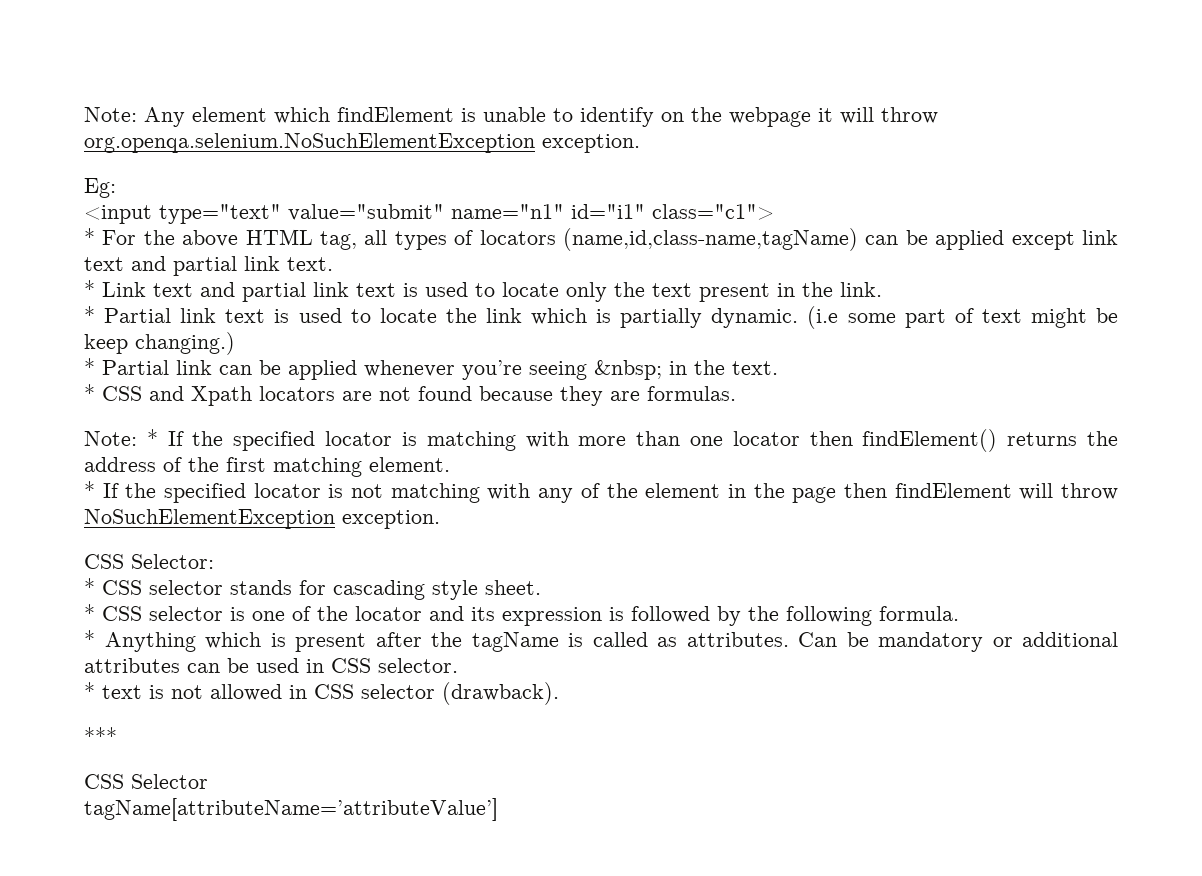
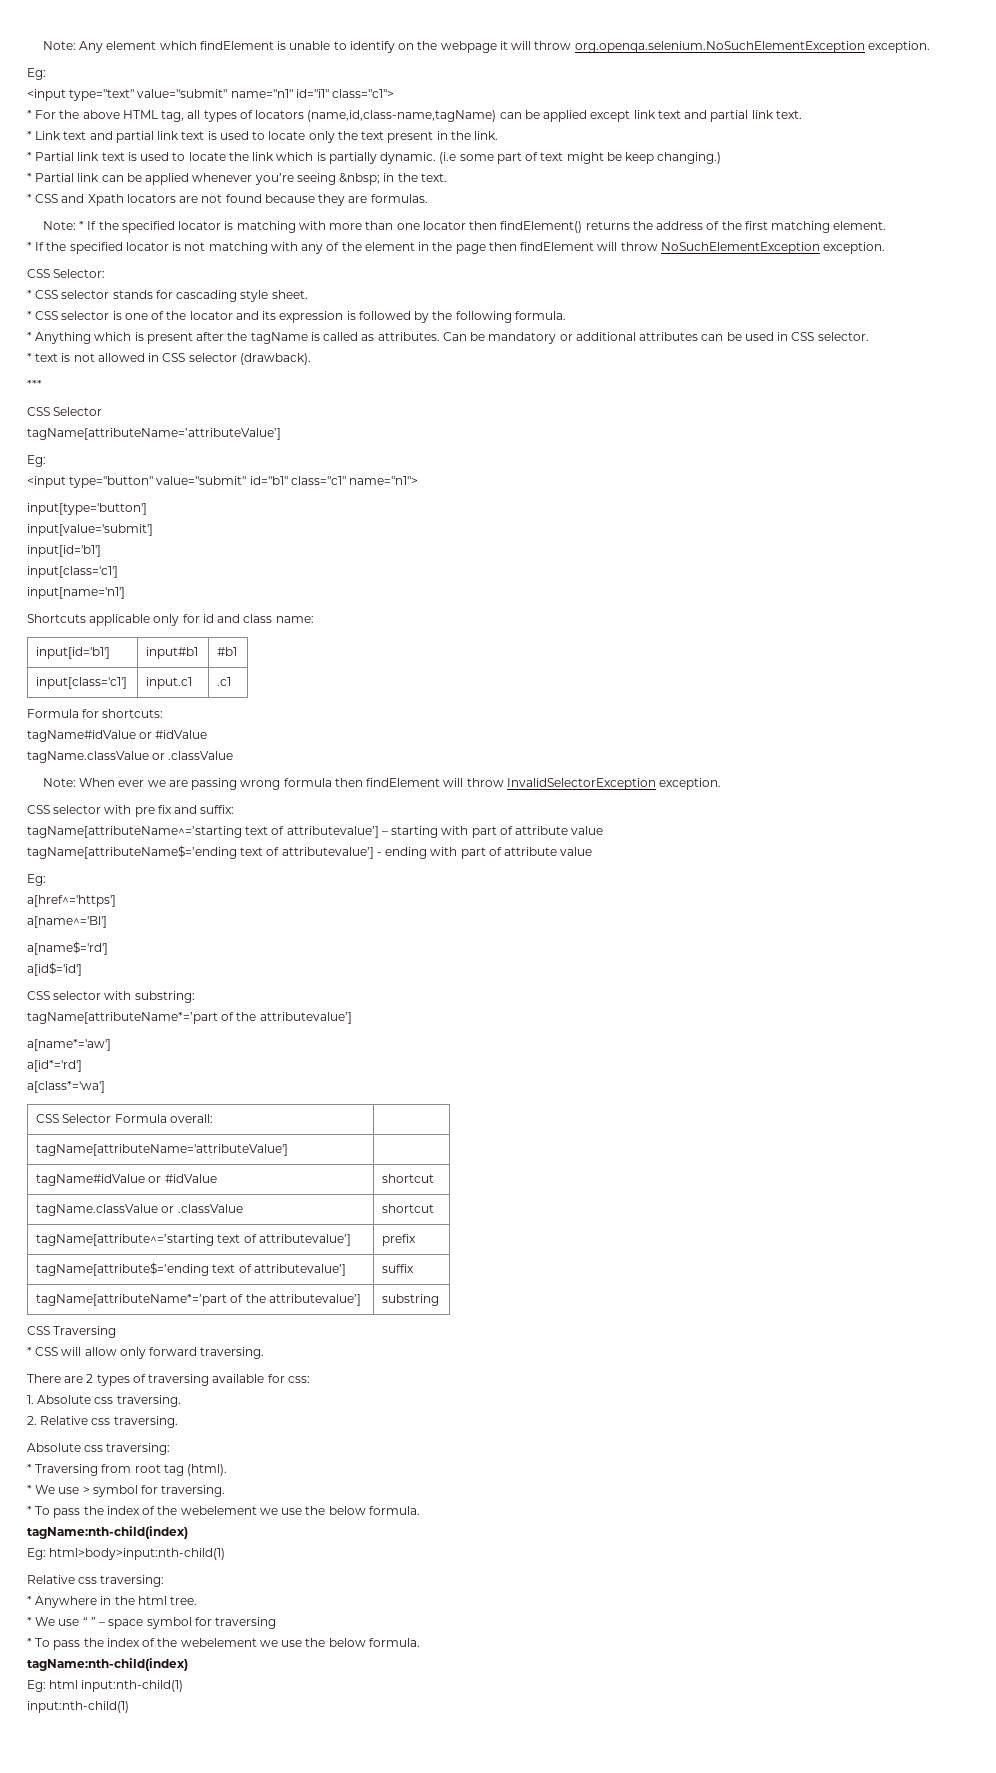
(498, 809) none -> [27,455,46,467] [27,476,419,488] [27,503,147,515] [27,524,153,536] [27,545,101,557] [27,566,118,578] [27,587,125,599] [27,614,314,626] [36,647,111,659] [146,647,199,659] [217,647,238,656] [36,677,128,689] [146,677,193,689] [217,677,232,686] [27,709,164,718] [27,730,208,742] [27,751,234,763] [42,778,722,790] [27,805,235,817] [27,826,604,838] [27,845,593,859] [27,874,46,886] [27,895,116,907] [27,916,107,928] [27,941,108,955] [27,962,82,976] [27,991,195,1003] [27,1012,352,1024] [27,1039,111,1051] [27,1060,82,1072] [27,1081,105,1093] [36,1114,213,1123] [36,1144,289,1156] [36,1174,217,1186] [382,1174,435,1183] [36,1204,243,1216] [382,1204,435,1213] [36,1234,351,1246] [382,1234,417,1246] [36,1262,346,1276] [382,1264,415,1273] [36,1294,361,1306] [382,1294,440,1306] [27,1326,117,1338] [27,1347,265,1359] [27,1374,310,1386] [27,1395,181,1407] [27,1416,178,1428] [27,1443,171,1455] [27,1464,228,1476] [27,1485,226,1497] [27,1506,420,1518] [27,1526,188,1539] [27,1548,226,1560] [27,1575,165,1587] [27,1596,198,1608] [27,1617,277,1629] [27,1638,420,1650] [27,1658,188,1671] [27,1680,184,1692] [27,1701,129,1713] // Eg: // <input type="button" value="submit" id="b1" class="c1" name="n1"> // input[type='button'] // input[value='submit'] // input[id='b1'] // input[class='c1'] // input[name='n1'] // Shortcuts applicable only for id and class name: // input[id='b1'] | input#b1 | #b1 // input[class='c1'] | input.c1 | .c1 // Formula for shortcuts: // tagName#idValue or #idValue // tagName.classValue or .classValue // Note: When ever we are passing wrong formula then findElement will throw InvalidSelectorException exception. // CSS selector with pre fix and suffix: // tagName[attributeName^=’starting text of attributevalue’] – starting with part of attribute value // tagName[attributeName$=’ending text of attributevalue’] - ending with part of attribute value // Eg: // a[href^='https'] // a[name^='Bl'] // a[name$='rd'] // a[id$='id'] // CSS selector with substring: // tagName[attributeName*=’part of the attributevalue’] // a[name*='aw'] // a[id*='rd'] // a[class*='wa'] // CSS Selector Formula overall: | // tagName[attributeName='attributeValue'] | // tagName#idValue or #idValue | shortcut // tagName.classValue or .classValue | shortcut // tagName[attribute^=’starting text of attributevalue’] | prefix // tagName[attribute$=’ending text of attributevalue’] | suffix // tagName[attributeName*=’part of the attributevalue’] | substring // CSS Traversing // * CSS will allow only forward traversing. // There are 2 types of traversing available for css: // 1. Absolute css traversing. // 2. Relative css traversing. // Absolute css traversing: // * Traversing from root tag (html). // * We use > symbol for traversing. // * To pass the index of the webelement we use the below formula. // tagName:nth-child(index) // Eg: html>body>input:nth-child(1) // Relative css traversing: // * Anywhere in the html tree. // * We use “ ” – space symbol for traversing // * To pass the index of the webelement we use the below formula. // tagName:nth-child(index) // Eg: html input:nth-child(1) // input:nth-child(1)

